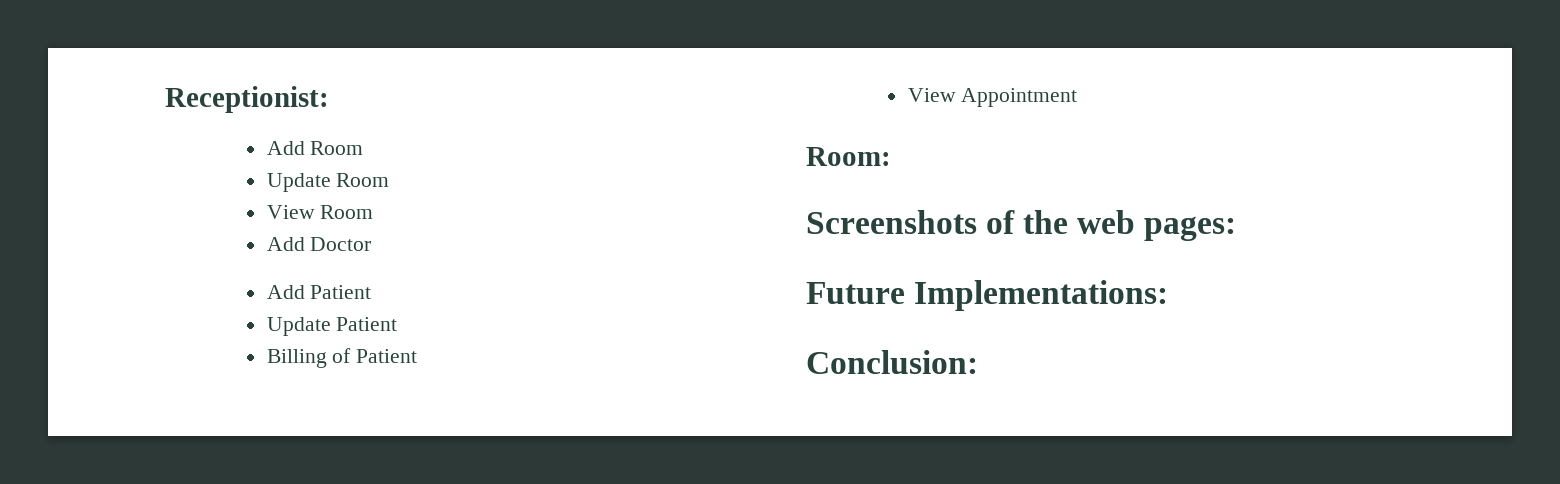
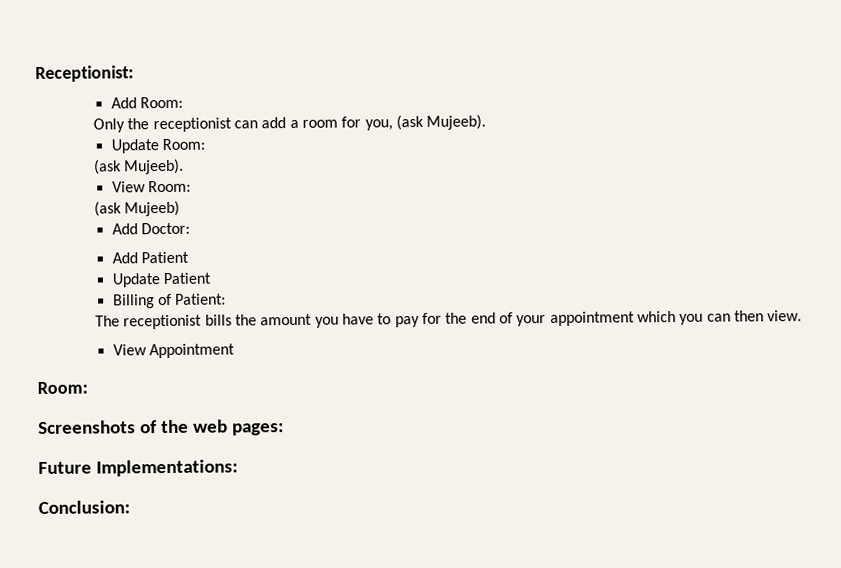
[310,141,364,155] [266,173,390,192] [266,205,374,219] [266,237,372,251] Room // Update Room // View Room // Add Doctor -> [140,96,184,109] [93,114,487,133] [110,138,206,154] [94,158,185,175] [111,180,192,193] [94,200,181,217] [111,222,191,235] Room: // Only the receptionist can add a room for you, (ask Mujeeb). // Update Room: // (ask Mujeeb). // View Room: // (ask Mujeeb) // Add Doctor:
[356,349,418,363] Patient -> [175,293,227,305] [95,310,803,330] Patient: // The receptionist bills the amount you have to pay for the end of your appointment which you can then view.

